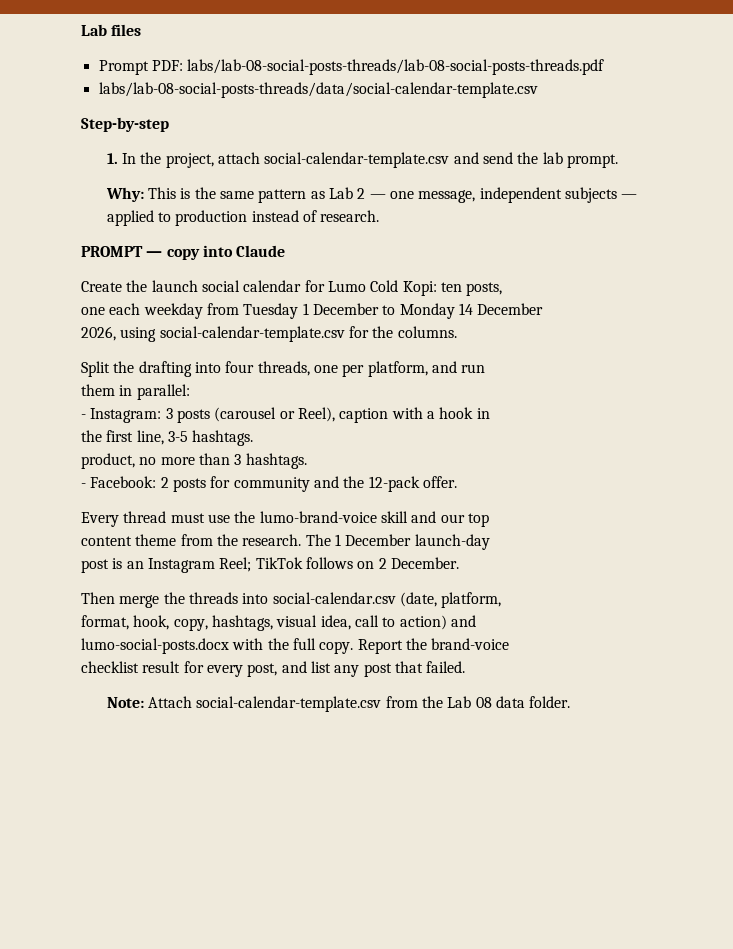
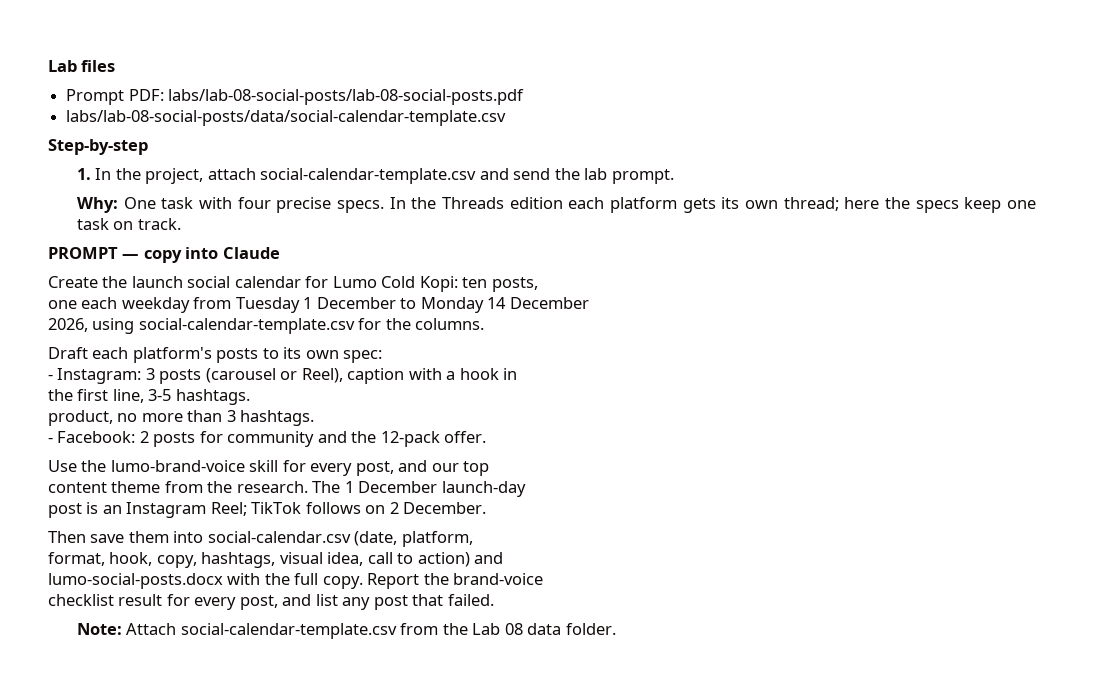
[187,59,605,75] [98,82,538,98] labs/lab-08-social-posts-threads/lab-08-social-posts-threads.pdf // labs/lab-08-social-posts-threads/data/social-calendar-template.csv -> [168,89,525,105] [66,110,507,126] labs/lab-08-social-posts/lab-08-social-posts.pdf // labs/lab-08-social-posts/data/social-calendar-template.csv
[148,187,638,203] [106,210,380,226] This is the same pattern as Lab 2 — one message, independent subjects — applied to production instead of research. -> [123,197,1036,213] [76,218,181,230] One task with four precise specs. In the Threads edition each platform gets its own thread; here the specs keep one task on track.
[81,361,486,377] [81,384,190,400] Split the drafting into four threads, one per platform, and run // them in parallel: -> [48,347,383,363] Draft each platform's posts to its own spec:
[81,511,408,527] Every thread must use the lumo-brand-voice skill -> [48,460,394,476] Use the lumo-brand-voice skill for every post,
[119,592,238,608] merge the threads -> [90,531,169,543] save them

